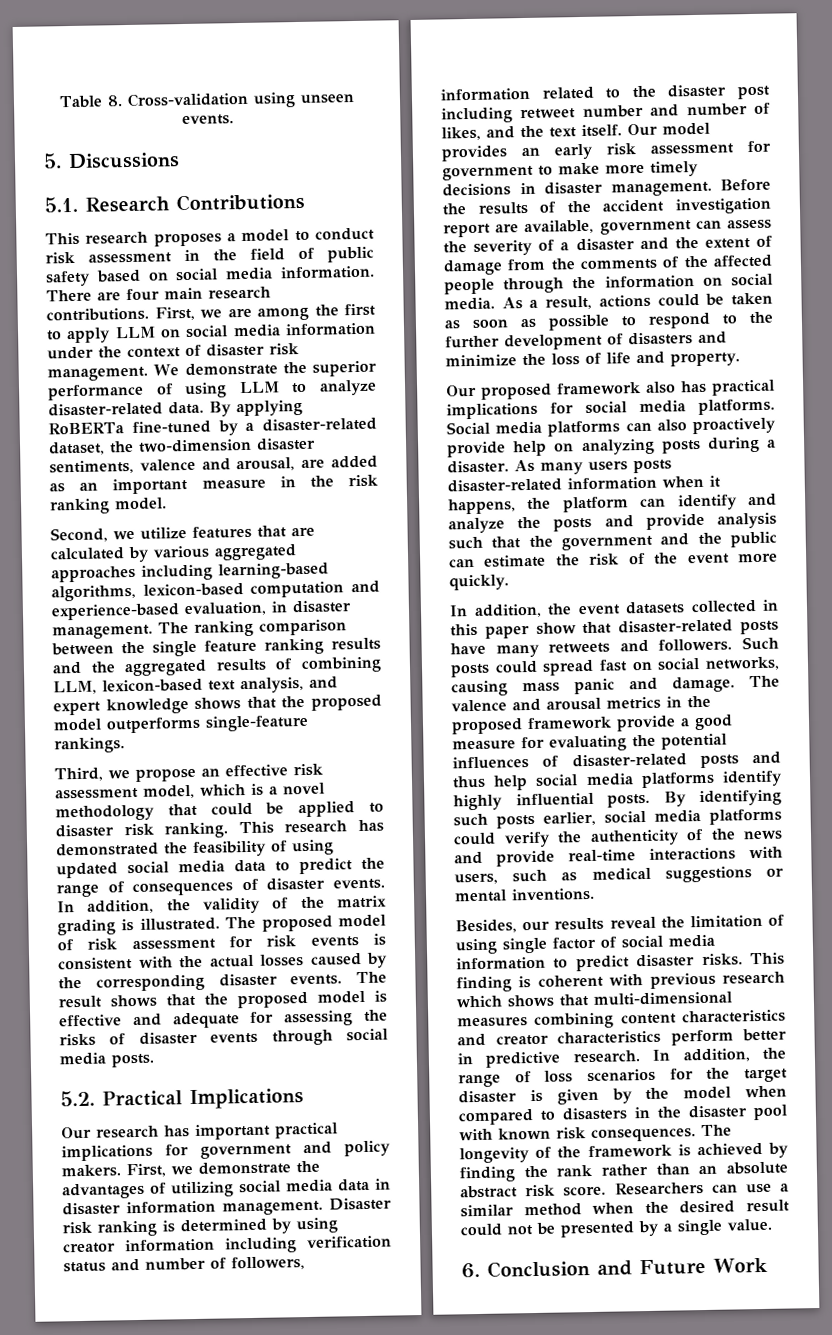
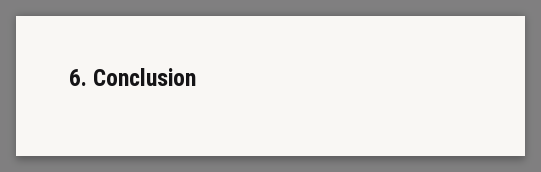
[59,91,355,109] [181,114,234,126] [43,152,180,170] [44,192,305,213] [45,227,376,247] [45,246,374,265] [45,265,375,287] [46,286,271,302] [46,303,376,322] [47,322,376,344] [47,343,299,360] [47,360,377,382] [47,379,377,401] [48,399,303,417] [48,417,377,436] [48,437,316,456] [49,455,379,475] [49,474,378,495] [49,497,167,515] [50,525,315,543] [50,544,297,563] [51,562,329,583] [51,580,381,602] [51,600,352,621] [52,619,347,640] [51,637,381,657] [52,656,382,677] [53,676,338,695] [53,694,382,716] [53,714,309,734] [54,737,125,754] [54,763,323,782] [55,782,325,800] [55,801,385,822] [55,819,384,839] [56,839,334,857] [56,857,385,879] [56,877,385,898] [57,895,387,914] [57,914,386,936] [57,933,387,951] [58,952,388,971] [58,971,387,992] [58,990,387,1009] [59,1009,389,1029] [59,1028,388,1047] [59,1052,154,1068] [60,1088,304,1110] [61,1122,338,1140] [61,1140,391,1162] [61,1160,320,1178] [62,1178,391,1200] [62,1197,392,1216] [62,1217,338,1237] [63,1235,392,1254] [63,1256,305,1273] [440,84,771,102] [441,102,771,124] [441,122,710,141] [441,140,771,162] [442,160,699,181] [442,178,771,197] [442,197,772,216] [443,219,772,238] [443,235,773,256] [443,254,772,276] [444,273,773,295] [444,292,773,311] [444,311,773,331] [445,331,727,351] [445,351,740,367] [446,379,775,400] [446,398,775,420] [446,417,776,437] [447,436,776,458] [447,459,672,475] [447,475,721,493] [448,493,777,515] [448,512,777,534] [448,531,777,551] [449,552,778,568] [449,574,509,591] [449,599,779,618] [450,619,779,639] [450,636,779,658] [450,656,780,678] [451,675,780,697] [451,695,711,712] [451,714,733,735] [452,733,727,752] [452,751,781,770] [452,770,783,791] [453,789,782,811] [453,808,782,829] [453,828,783,848] [454,846,783,867] [454,866,784,885] [454,887,595,903] [455,914,785,934] [455,934,715,955] [456,952,785,972] [456,971,785,993] [456,991,732,1008] [457,1009,786,1029] [457,1028,787,1047] [457,1047,786,1068] [458,1067,788,1088] [458,1085,787,1105] [458,1104,788,1126] [459,1124,732,1142] [459,1142,789,1164] [459,1161,788,1183] [460,1182,789,1199] [460,1199,790,1218] [460,1218,772,1238] [461,1257,768,1279] Table 8. Cross-validation using unseen events. // 5. Discussions // 5.1. Research Contributions // This research proposes a model to conduct risk assessment in the field of public safety based on social media information. There are four main research contributions. First, we are among the first to apply LLM on social media information under the context of disaster risk management. We demonstrate the superior performance of using LLM to analyze disaster-related data. By applying RoBERTa fine-tuned by a disaster-related dataset, the two-dimension disaster sentiments, valence and arousal, are added as an important measure in the risk ranking model. // Second, we utilize features that are calculated by various aggregated approaches including learning-based algorithms, lexicon-based computation and experience-based evaluation, in disaster management. The ranking comparison between the single feature ranking results and the aggregated results of combining LLM, lexicon-based text analysis, and expert knowledge shows that the proposed model outperforms single-feature rankings. // Third, we propose an effective risk assessment model, which is a novel methodology that could be applied to disaster risk ranking. This research has demonstrated the feasibility of using updated social media data to predict the range of consequences of disaster events. In addition, the validity of the matrix grading is illustrated. The proposed model of risk assessment for risk events is consistent with the actual losses caused by the corresponding disaster events. The result shows that the proposed model is effective and adequate for assessing the risks of disaster events through social media posts. // 5.2. Practical Implications // Our research has important practical implications for government and policy makers. First, we demonstrate the advantages of utilizing social media data in disaster information management. Disaster risk ranking is determined by using creator information including verification status and number of followers, information related to the disaster post including retweet number and number of likes, and the text itself. Our model provides an early risk assessment for government to make more timely decisions in disaster management. Before the results of the accident investigation report are available, government can assess the severity of a disaster and the extent of damage from the comments of the affected people through the information on social media. As a result, actions could be taken as soon as possible to respond to the further development of disasters and minimize the loss of life and property. // Our proposed framework also has practical implications for social media platforms. Social media platforms can also proactively provide help on analyzing posts during a disaster. As many users posts disaster-related information when it happens, the platform can identify and analyze the posts and provide analysis such that the government and the public can estimate the risk of the event more quickly. // In addition, the event datasets collected in this paper show that disaster-related posts have many retweets and followers. Such posts could spread fast on social networks, causing mass panic and damage. The valence and arousal metrics in the proposed framework provide a good measure for evaluating the potential influences of disaster-related posts and thus help social media platforms identify highly influential posts. By identifying such posts earlier, social media platforms could verify the authenticity of the news and provide real-time interactions with users, such as medical suggestions or mental inventions. // Besides, our results reveal the limitation of using single factor of social media information to predict disaster risks. This finding is coherent with previous research which shows that multi-dimensional measures combining content characteristics and creator characteristics perform better in predictive research. In addition, the range of loss scenarios for the target disaster is given by the model when compared to disasters in the disaster pool with known risk consequences. The longevity of the framework is achieved by finding the rank rather than an absolute abstract risk score. Researchers can use a similar method when the desired result could not be presented by a single value. // 6. Conclusion and Future Work -> [69,68,197,86] 6. Conclusion

